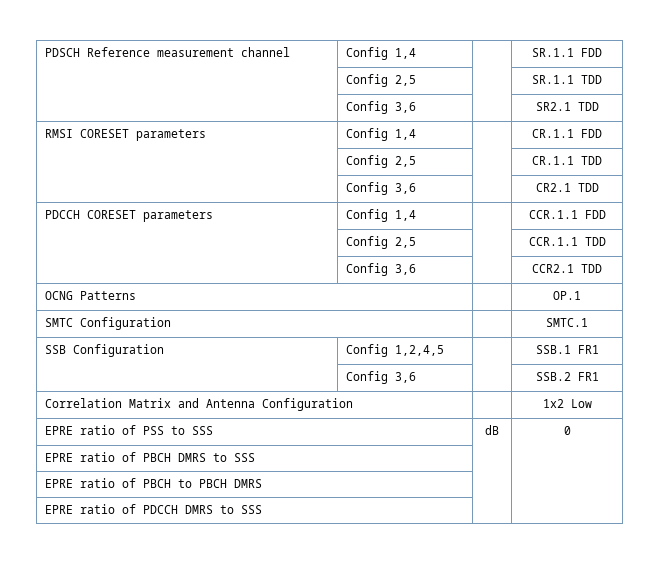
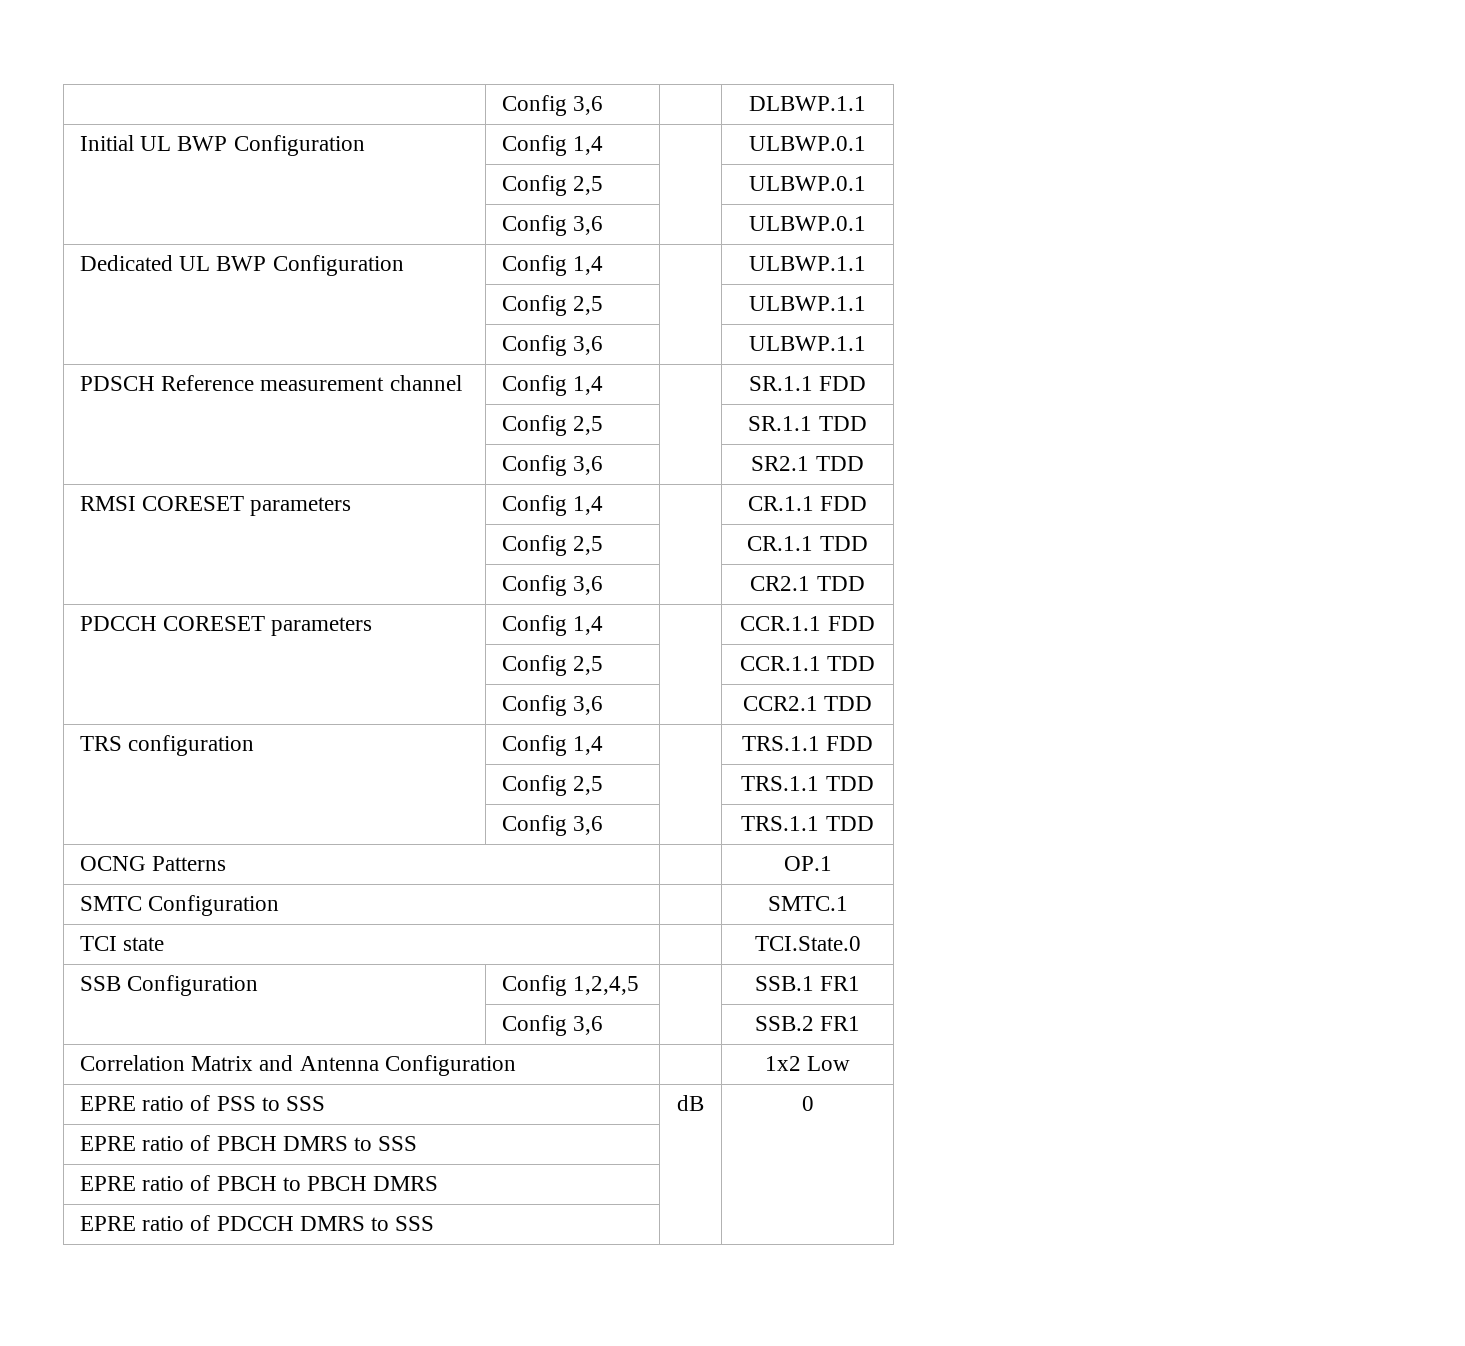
(44, 52) none -> [502,95,604,116] [749,96,866,111] [80,135,365,156] [502,135,604,156] [749,136,866,151] [502,175,604,196] [749,176,866,191] [502,215,604,236] [749,216,866,231] [80,255,404,276] [502,255,604,276] [749,256,866,271] [502,295,604,316] [749,296,866,311] [502,335,604,356] [749,336,866,351] | Config 3,6 | | DLBWP.1.1 // Initial UL BWP Configuration | Config 1,4 | | ULBWP.0.1 // | Config 2,5 | | ULBWP.0.1 // | Config 3,6 | | ULBWP.0.1 // Dedicated UL BWP Configuration | Config 1,4 | | ULBWP.1.1 // | Config 2,5 | | ULBWP.1.1 // | Config 3,6 | | ULBWP.1.1 //
(602, 268) none -> [80,735,255,756] [502,735,604,756] [741,736,874,751] [502,775,604,796] [741,776,874,791] [502,815,604,836] [741,816,874,831] // TRS configuration | Config 1,4 | | TRS.1.1 FDD // | Config 2,5 | | TRS.1.1 TDD // | Config 3,6 | | TRS.1.1 TDD
(588, 322) none -> [80,936,165,951] [754,936,861,951] // TCI state | | TCI.State.0

